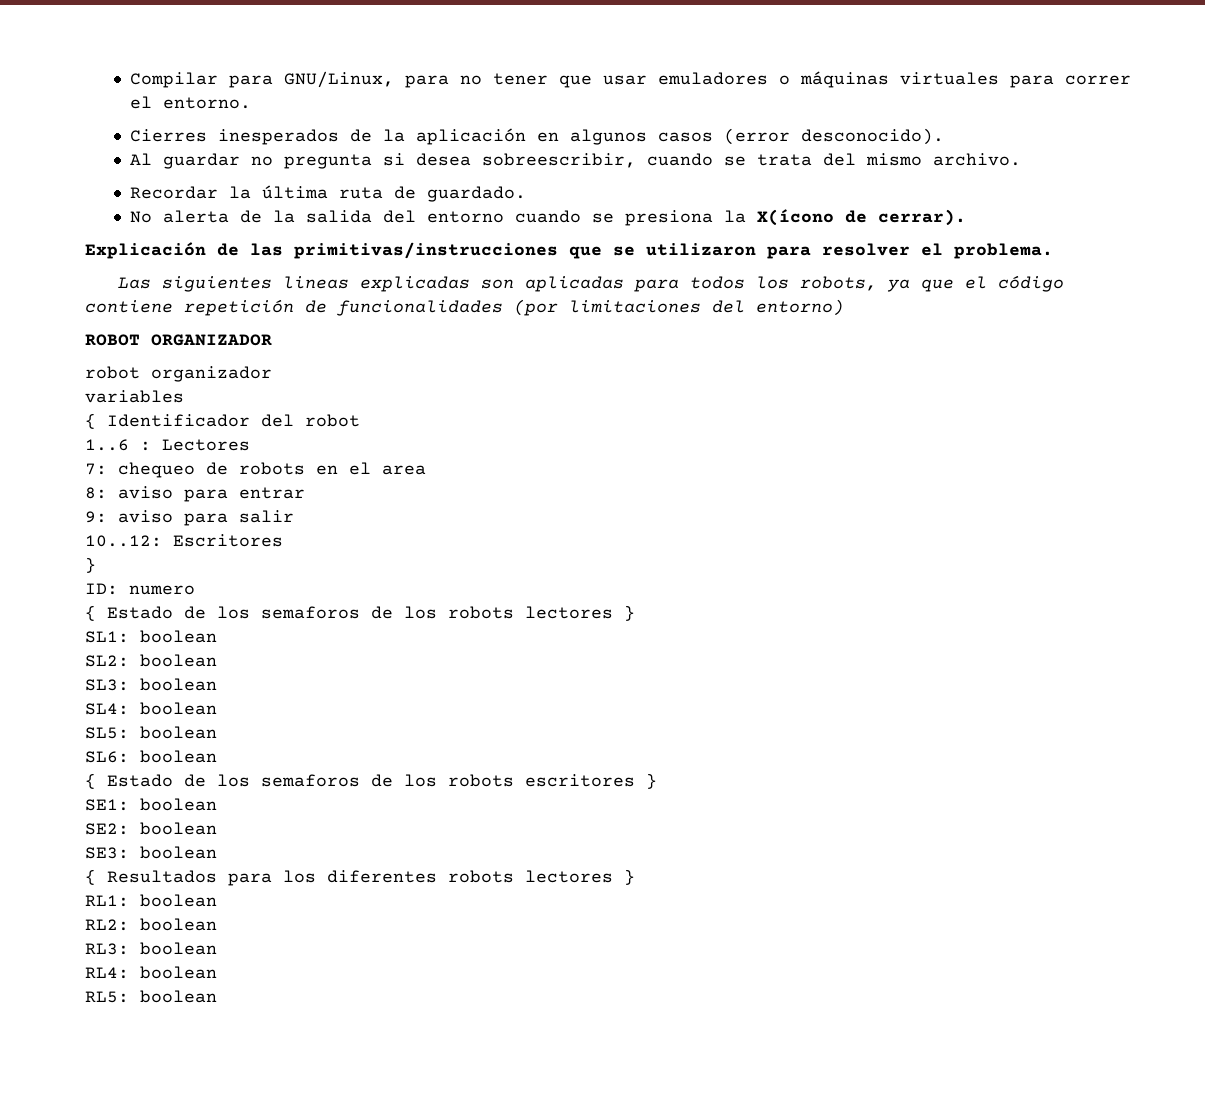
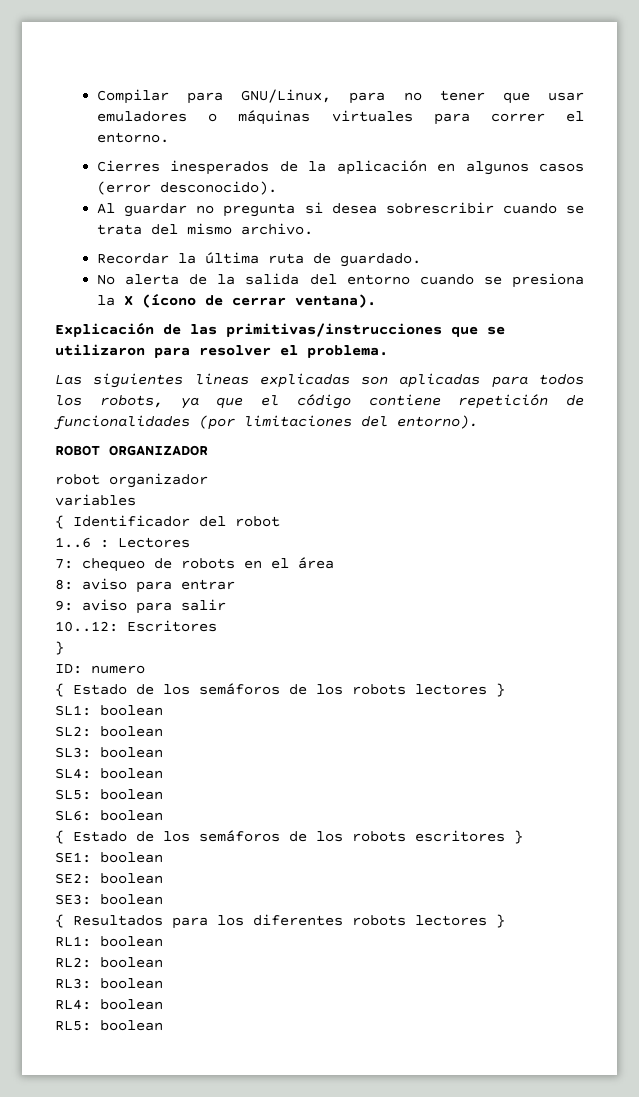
[481,153,636,168] sobreescribir, -> [385,202,494,214] sobrescribir
[756,209,966,226] X(ícono de cerrar). -> [124,293,377,308] X (ícono de cerrar ventana).
[756,299,844,316] entorno) -> [397,415,478,429] entorno).
[382,465,426,475] area -> [298,557,334,569] área
[261,606,360,619] semaforos -> [199,683,280,695] semáforos
[261,774,360,787] semaforos -> [199,830,280,842] semáforos

